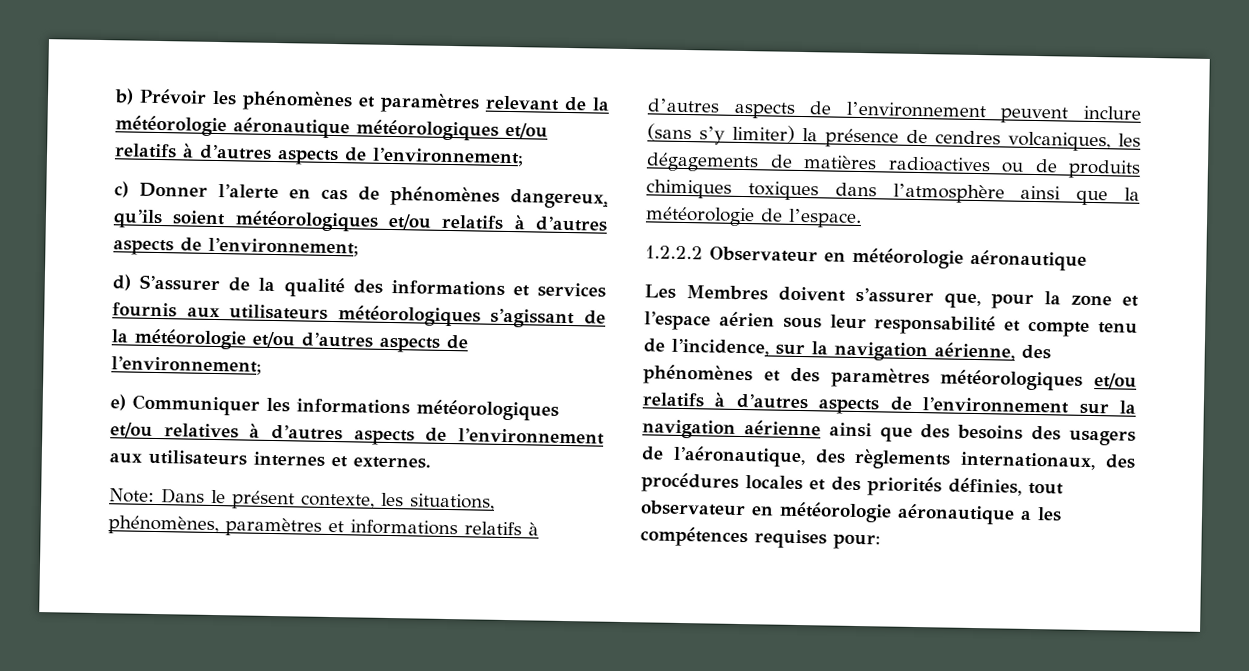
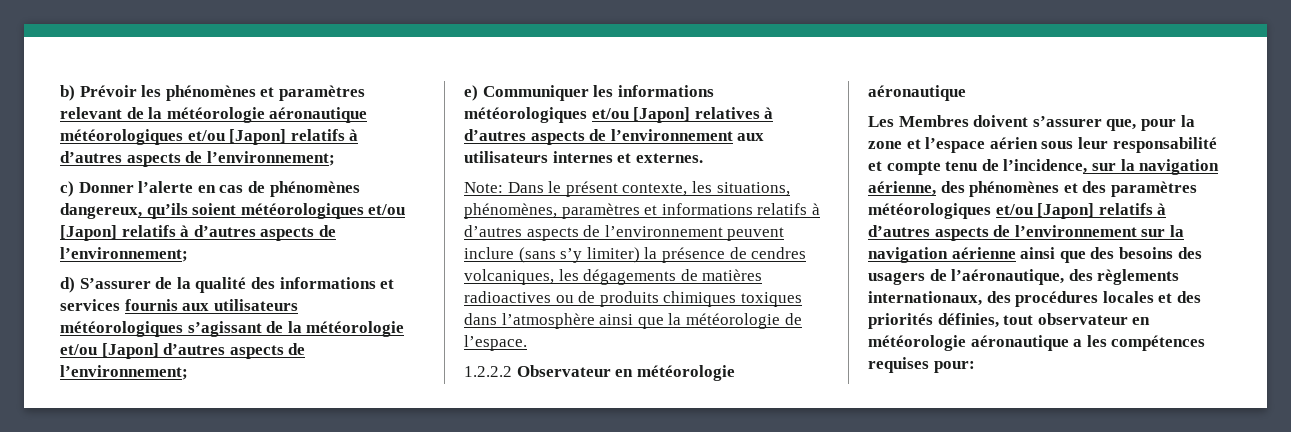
(548, 130) none -> [229,129,287,145] [Japon]
(432, 221) none -> [60,225,117,241] [Japon]
(296, 339) none -> [101,343,159,359] [Japon]
(153, 430) none -> [633,107,691,123] [Japon]
(1137, 381) none -> [1037,203,1095,219] [Japon]

